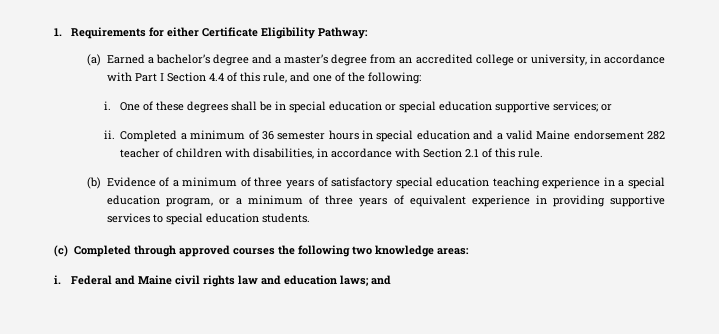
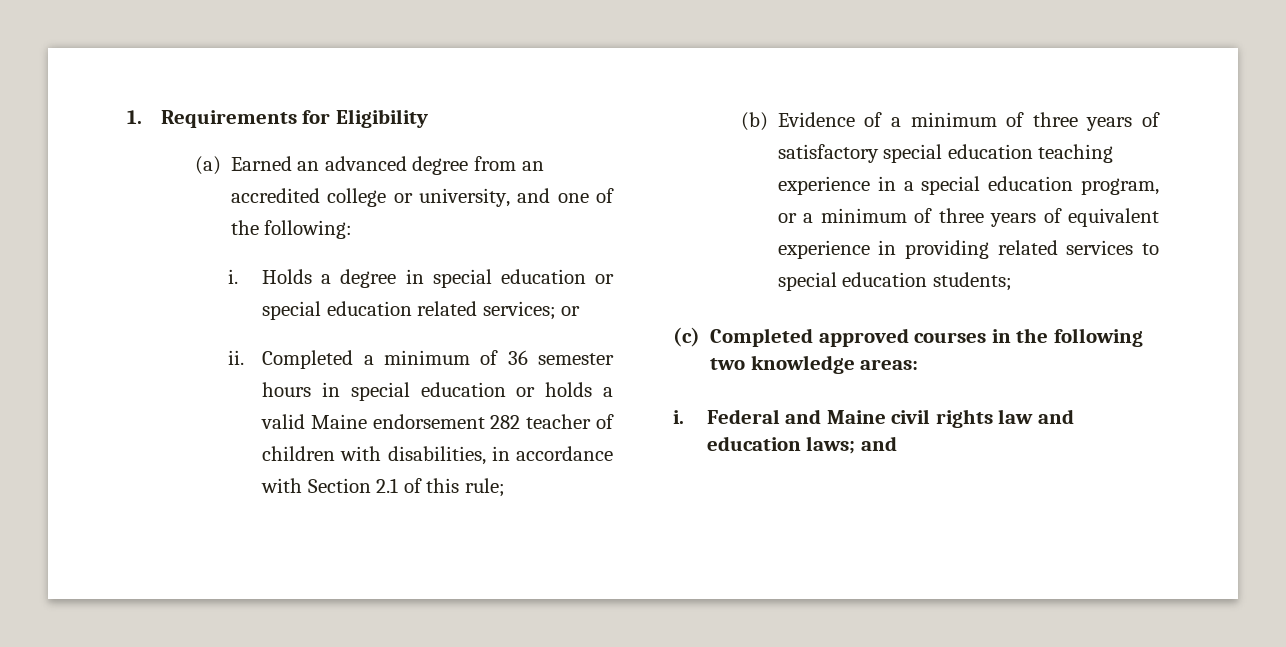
[166,27,258,37] either Certificate -> (331, 117) none
[317,27,368,39] Pathway: -> (428, 118) none
[147,54,329,66] a bachelor’s degree and a master’s -> [297,156,407,171] an advanced
[589,54,665,64] [106,72,287,83] in accordance with Part I Section 4.4 of this rule, -> (510, 197) none
[120,101,273,113] One of these degrees shall be -> [262,269,397,288] Holds a degree
[495,101,551,113] supportive -> [417,301,478,316] related
[473,130,494,140] and -> [516,382,593,397] or holds
[518,148,544,158] rule. -> [464,478,505,497] rule;
[610,195,666,207] supportive -> [997,240,1058,255] related
[261,213,310,223] students. -> [932,272,1012,291] students;
[133,245,176,257] through -> (814, 337) none
(275, 251) none -> [991,329,1011,343] in

